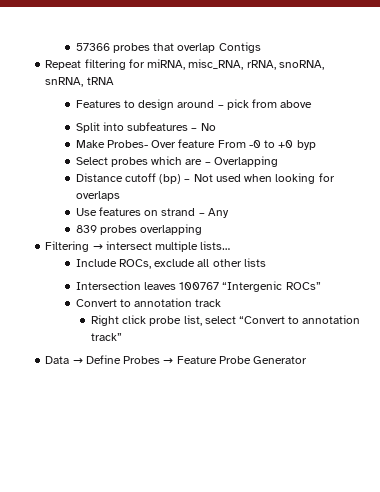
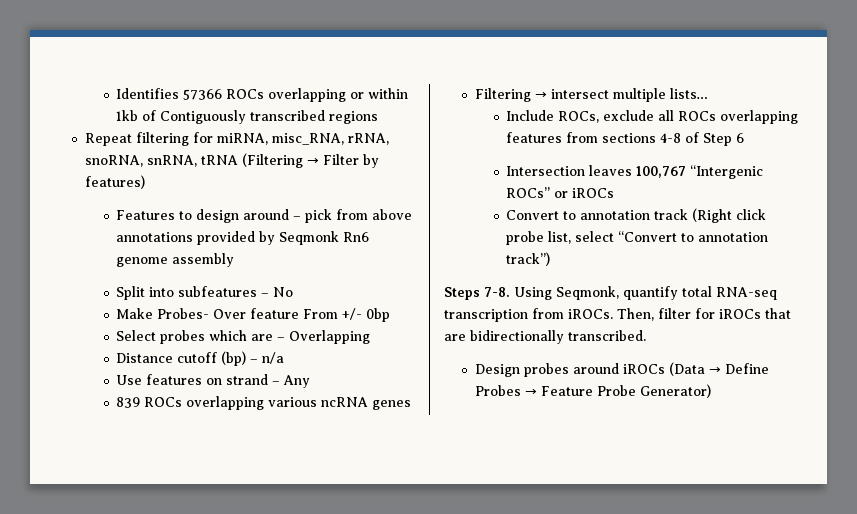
[75,42,261,53] 57366 probes that overlap Contigs -> [116,88,409,102] [116,110,379,124] Identifies 57366 ROCs overlapping or within 1kb of Contiguously transcribed regions
(114, 81) none -> [242,153,380,168] [85,175,146,189] (Filtering → Filter by features)
(313, 104) none -> [116,231,370,245] [116,253,235,267] annotations provided by Seqmonk Rn6 genome assembly
[248,140,316,150] -0 to +0 byp -> [342,308,391,322] +/- 0bp
[193,173,335,184] [75,191,120,201] Not used when looking for overlaps -> [262,352,285,364] n/a
[99,224,203,235] probes overlapping -> [144,396,412,410] ROCs overlapping various ncRNA genes
[212,258,266,267] other lists -> [678,110,799,124] [506,132,745,146] ROCs overlapping features from sections 4-8 of Step 6
[179,282,220,290] 100767 -> [636,166,687,178] 100,767
(321, 286) none -> [554,188,615,198] or iROCs
[90,315,119,326] // Right -> [692,208,733,223] (Right
[90,333,122,341] [45,356,70,364] track” // Data -> [506,252,551,266] [444,286,777,300] [444,308,791,322] [444,330,646,344] [475,362,706,377] track”) // Steps 7-8. Using Seqmonk, quantify total RNA-seq transcription from iROCs. Then, filter for iROCs that are bidirectionally transcribed. // Design probes around iROCs (Data
[253,356,308,364] Generator -> [640,384,712,398] Generator)

